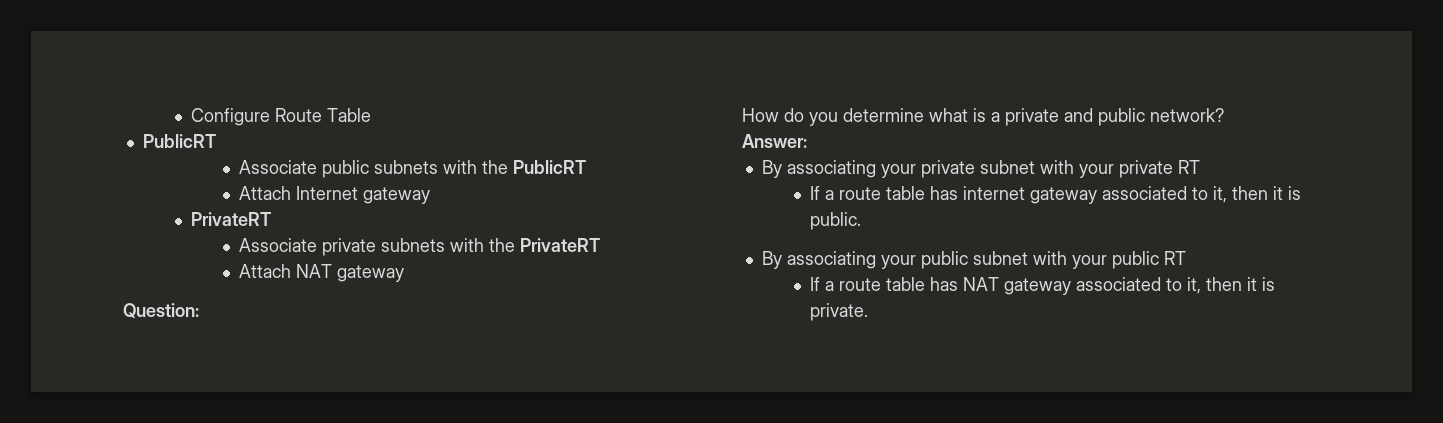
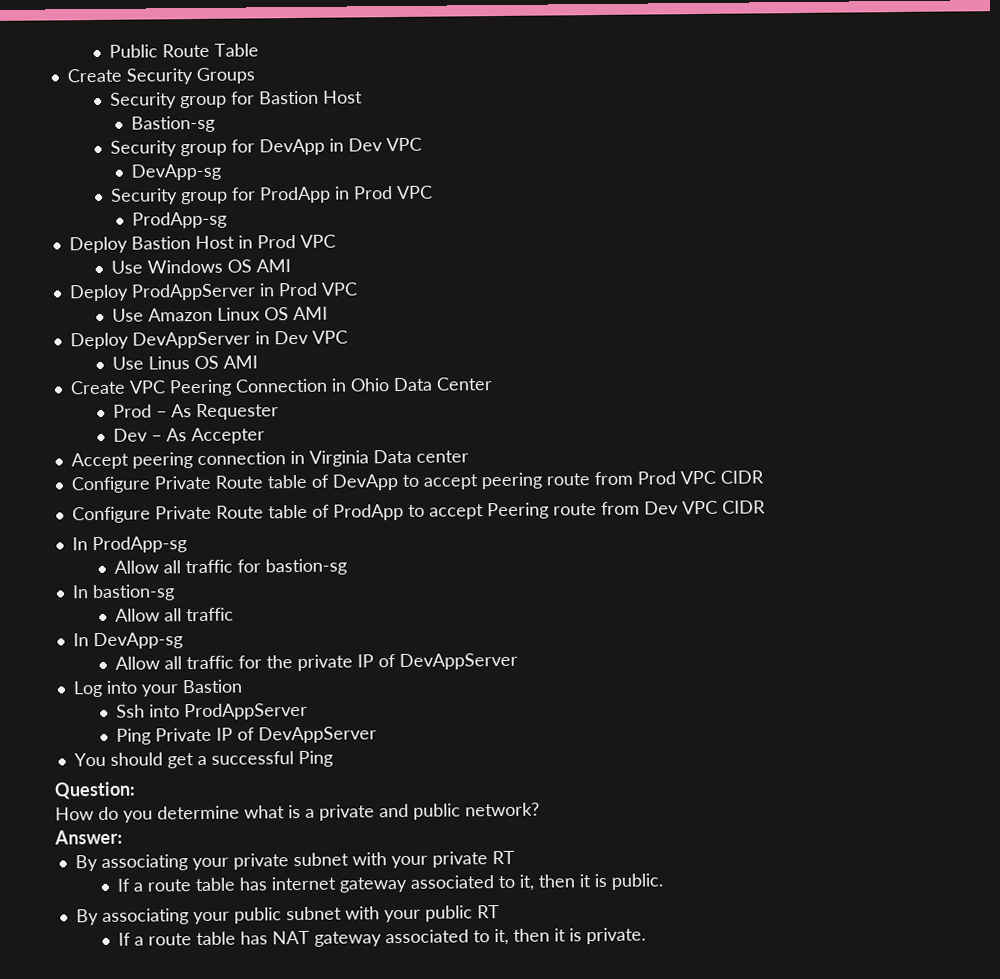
[190,108,270,126] Configure -> [109,44,159,58] Public
[142,134,216,148] [239,160,587,178] [239,186,431,204] [190,212,271,226] [239,238,601,256] [239,264,405,282] PublicRT // Associate public subnets with the PublicRT // Attach Internet gateway // PrivateRT // Associate private subnets with the PrivateRT // Attach NAT gateway -> [66,67,255,85] [110,90,364,109] [131,115,216,133] [110,137,423,157] [131,163,222,181] [110,185,434,205] [132,211,228,229] [68,234,336,254] [111,259,292,274] [68,282,358,302] [112,306,329,322] [69,330,348,350] [112,355,259,370] [69,377,493,397] [113,403,280,421] [113,427,266,445] [70,449,469,470] [70,470,764,494] [71,500,766,524] [71,536,187,554] [114,558,348,576] [71,584,175,602] [115,607,235,622] [72,632,183,650] [115,652,519,672] [72,679,243,698] [116,702,309,721] [116,726,378,745] [73,750,333,769] Create Security Groups // Security group for Bastion Host // Bastion-sg // Security group for DevApp in Dev VPC // DevApp-sg // Security group for ProdApp in Prod VPC // ProdApp-sg // Deploy Bastion Host in Prod VPC // Use Windows OS AMI // Deploy ProdAppServer in Prod VPC // Use Amazon Linux OS AMI // Deploy DevAppServer in Dev VPC // Use Linus OS AMI // Create VPC Peering Connection in Ohio Data Center // Prod – As Requester // Dev – As Accepter // Accept peering connection in Virginia Data center // Configure Private Route table of DevApp to accept peering route from Prod VPC CIDR // Configure Private Route table of ProdApp to accept Peering route from Dev VPC CIDR // In ProdApp-sg // Allow all traffic for bastion-sg // In bastion-sg // Allow all traffic // In DevApp-sg // Allow all traffic for the private IP of DevAppServer // Log into your Bastion // Ssh into ProdAppServer // Ping Private IP of DevAppServer // You should get a successful Ping

